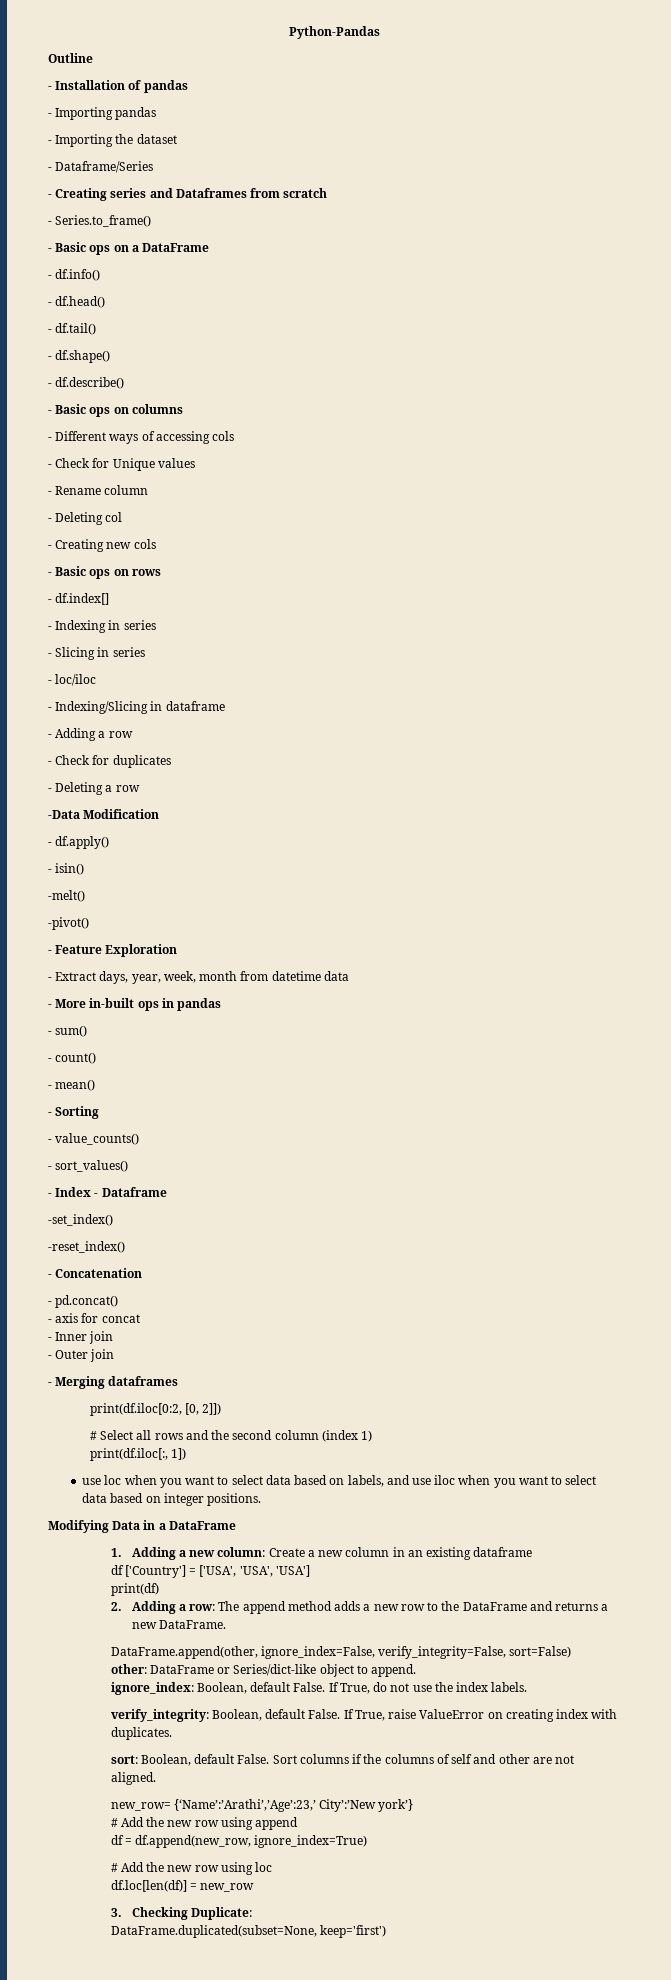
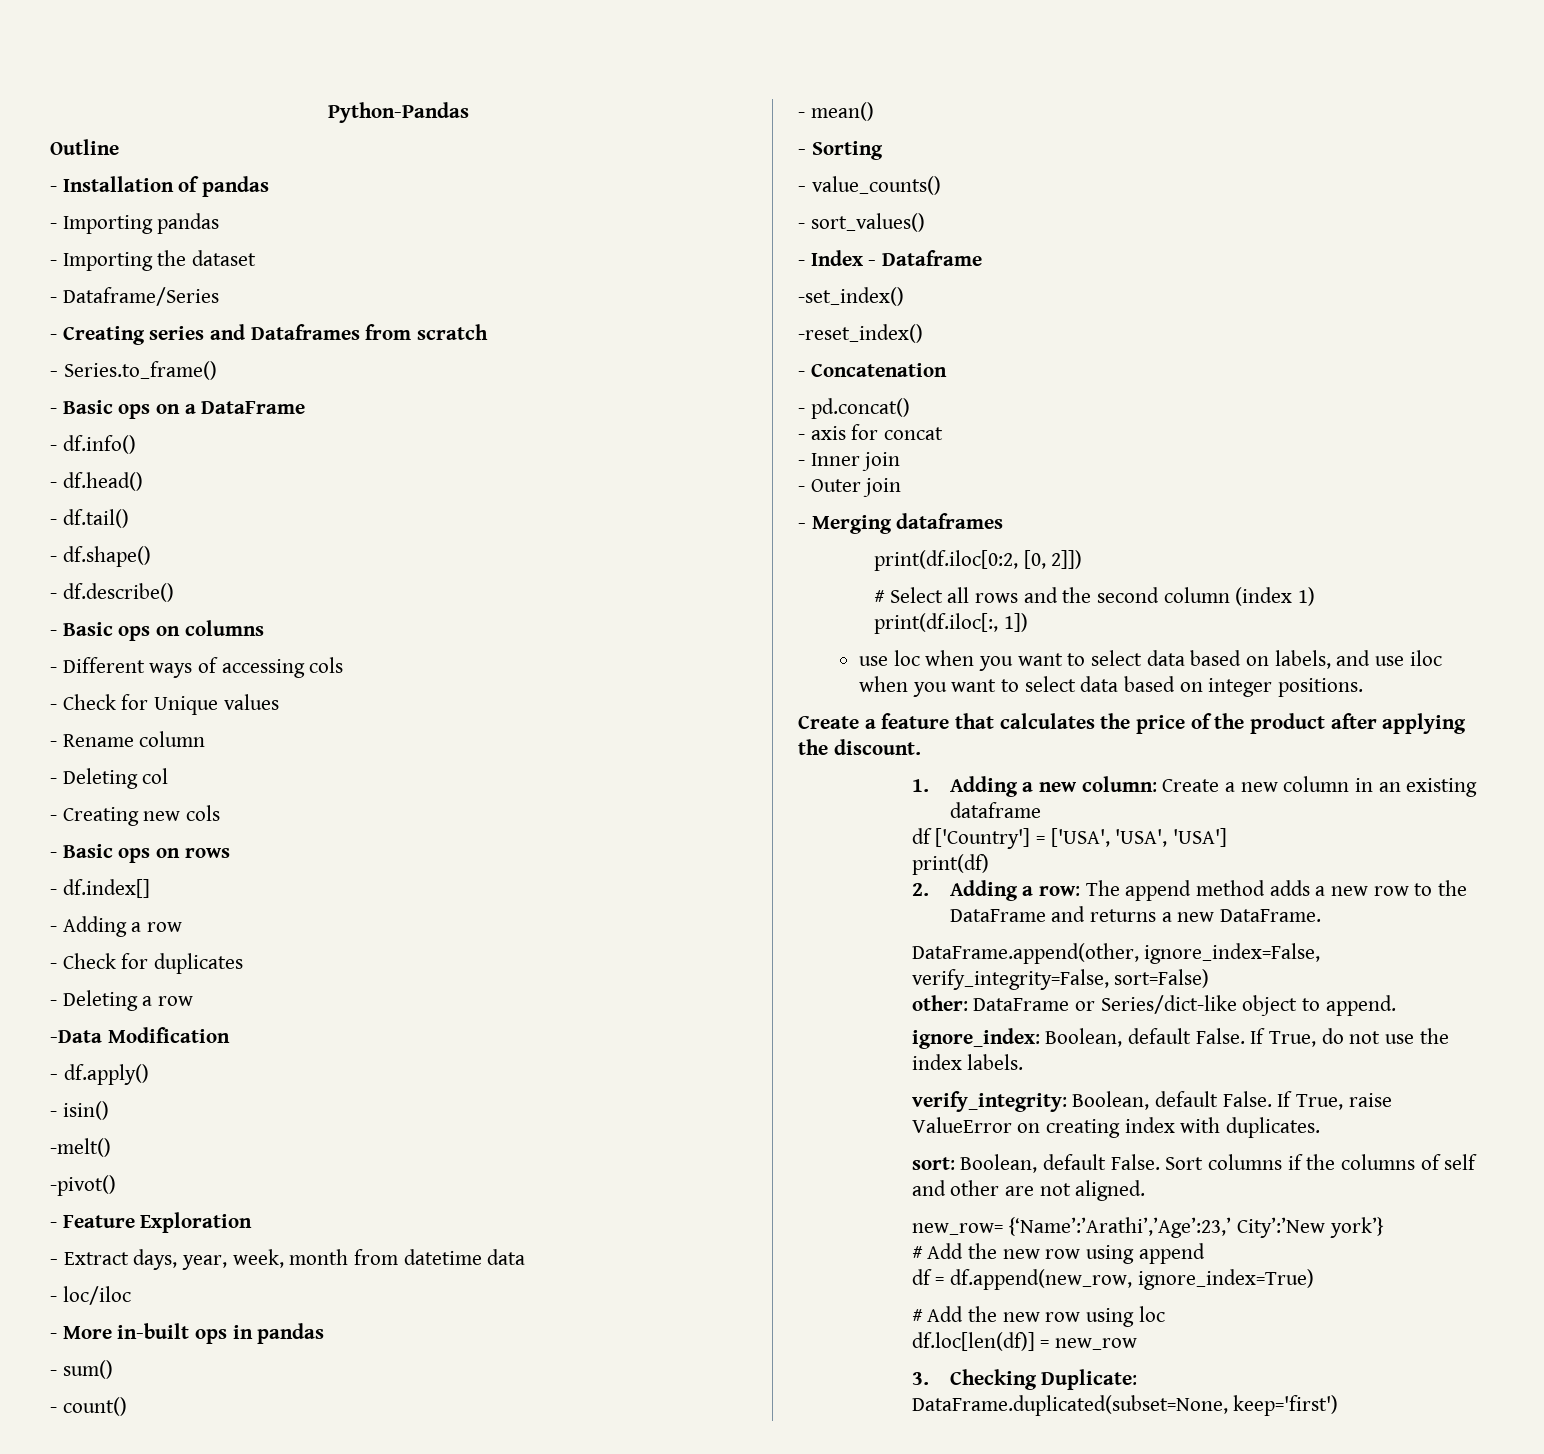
[48,620,156,633] [48,647,145,660] [48,674,97,686] [48,701,225,714] // - Indexing in series // - Slicing in series // - loc/iloc // - Indexing/Slicing in dataframe -> (150, 888) none
(349, 976) none -> [50,1286,131,1305] // - loc/iloc
[48,1520,236,1533] Modifying Data in a DataFrame -> [798,713,1467,734] [798,739,921,755] Create a feature that calculates the price of the product after applying the discount.

